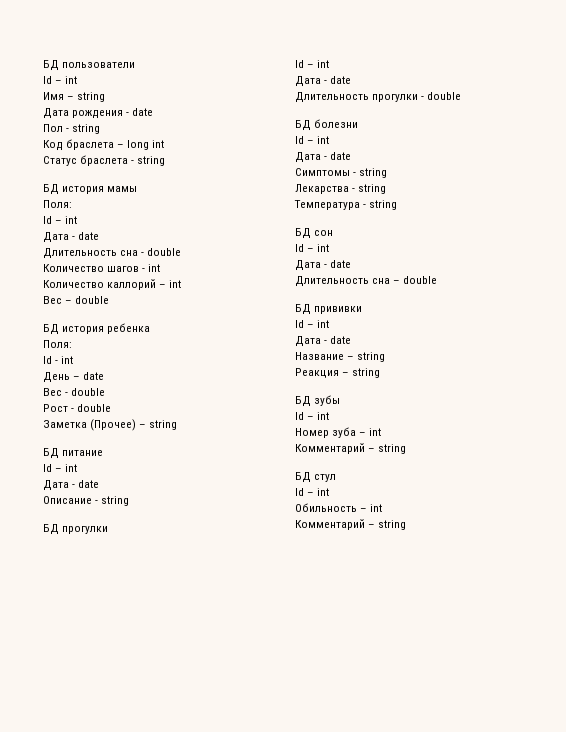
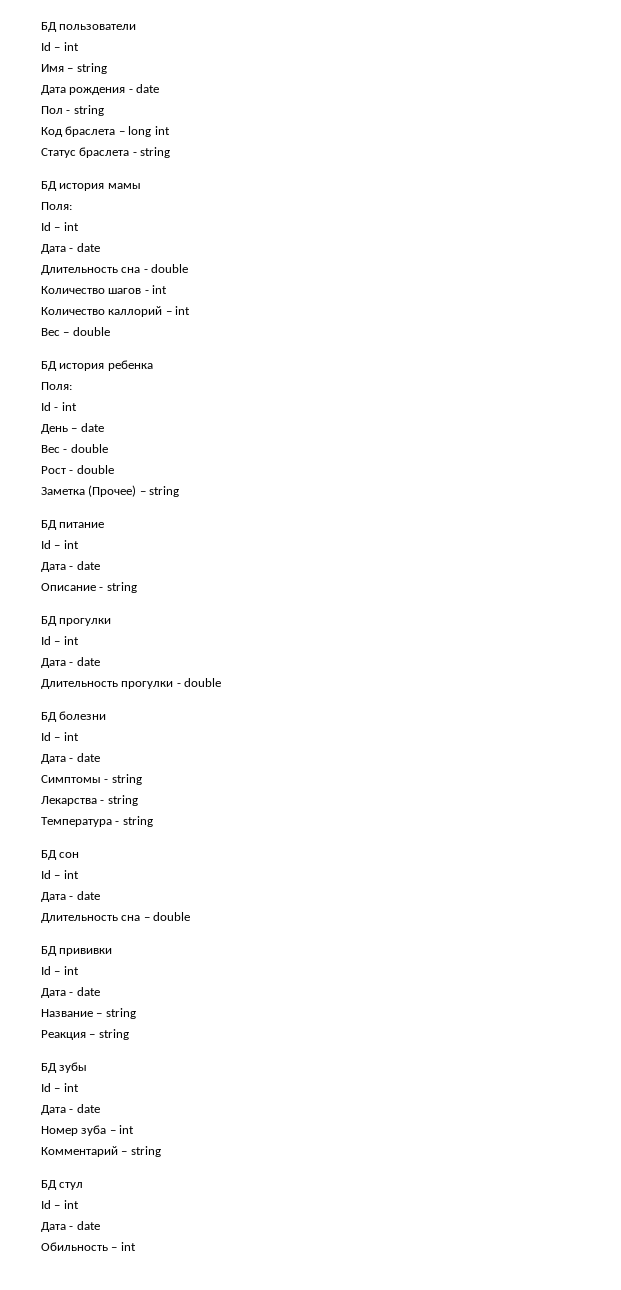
(330, 416) none -> [41,1104,100,1115] // Дата - date
(330, 492) none -> [41,1221,100,1232] // Дата - date
[295,519,407,530] // Комментарий – string -> (136, 1246) none

